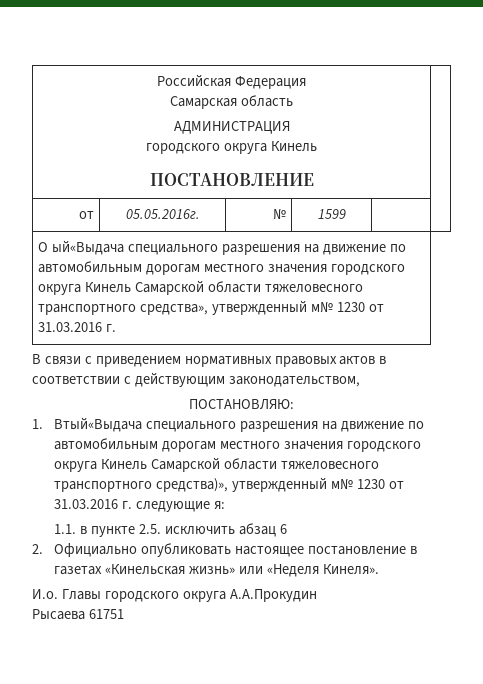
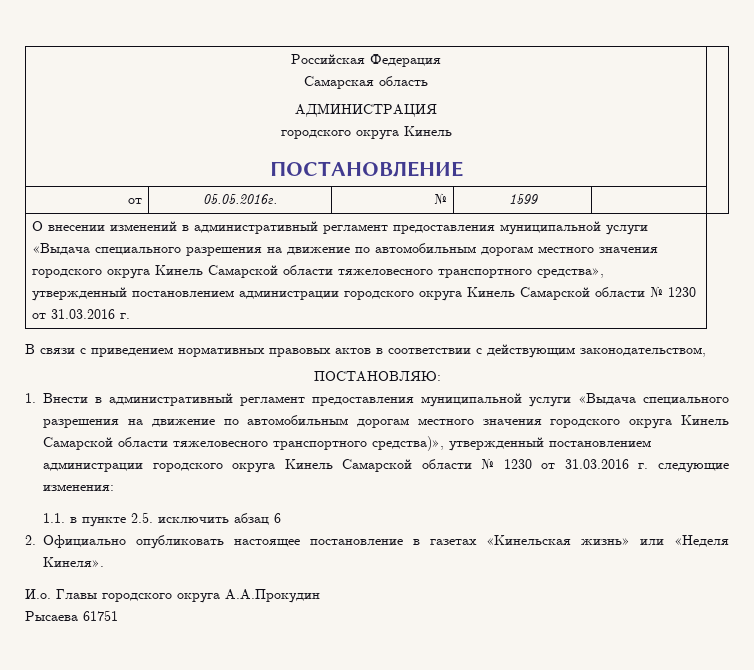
[51,240,124,255] ый«Выдача -> [48,221,649,235] [32,243,91,255] внесении изменений в административный регламент предоставления муниципальной услуги «Выдача
[310,302,333,313] м№ -> [132,286,664,301] постановлением администрации городского округа Кинель Самарской области №
[54,417,143,432] Втый«Выдача -> [43,393,637,407] Внести в административный регламент предоставления муниципальной услуги «Выдача
[331,479,354,490] м№ -> [549,440,652,447] [43,458,495,473] постановлением администрации городского округа Кинель Самарской области №
[214,501,226,509] я: -> [43,484,115,491] изменения:

